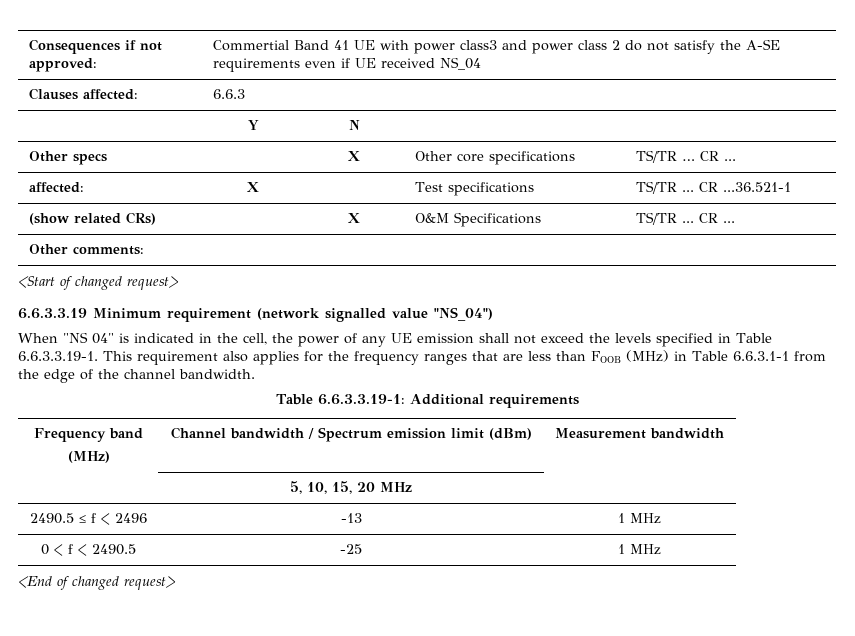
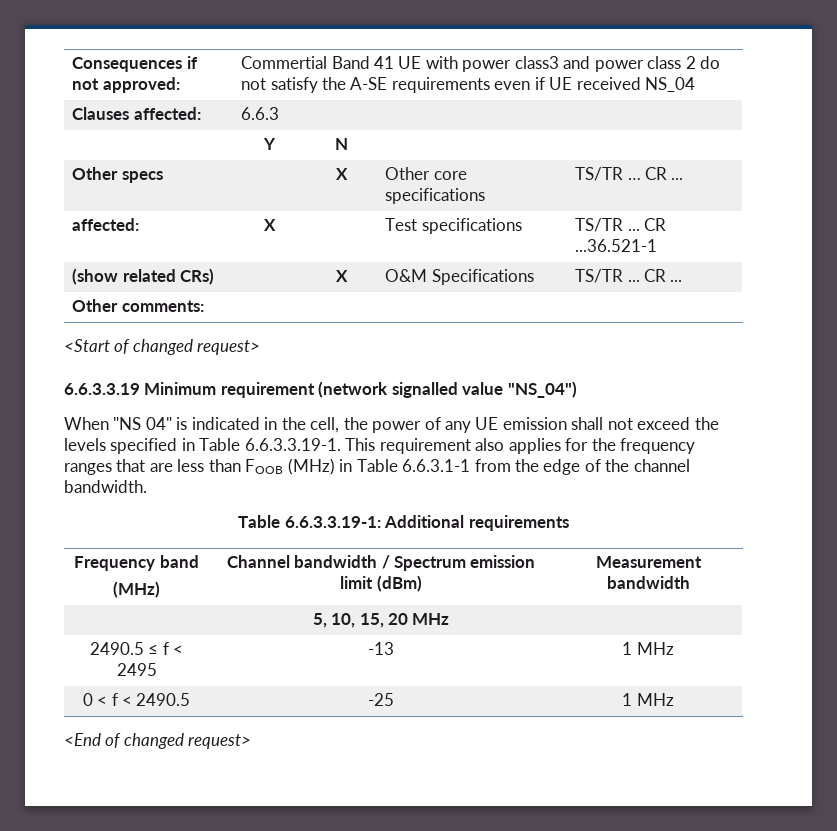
[115,513,147,523] 2496 -> [116,663,157,676] 2495

